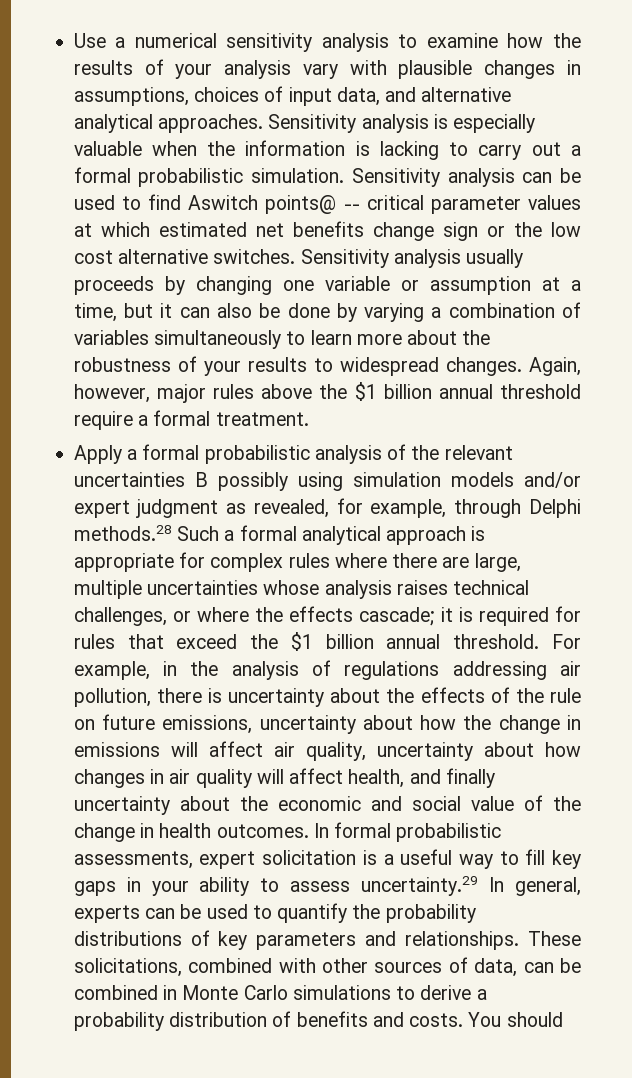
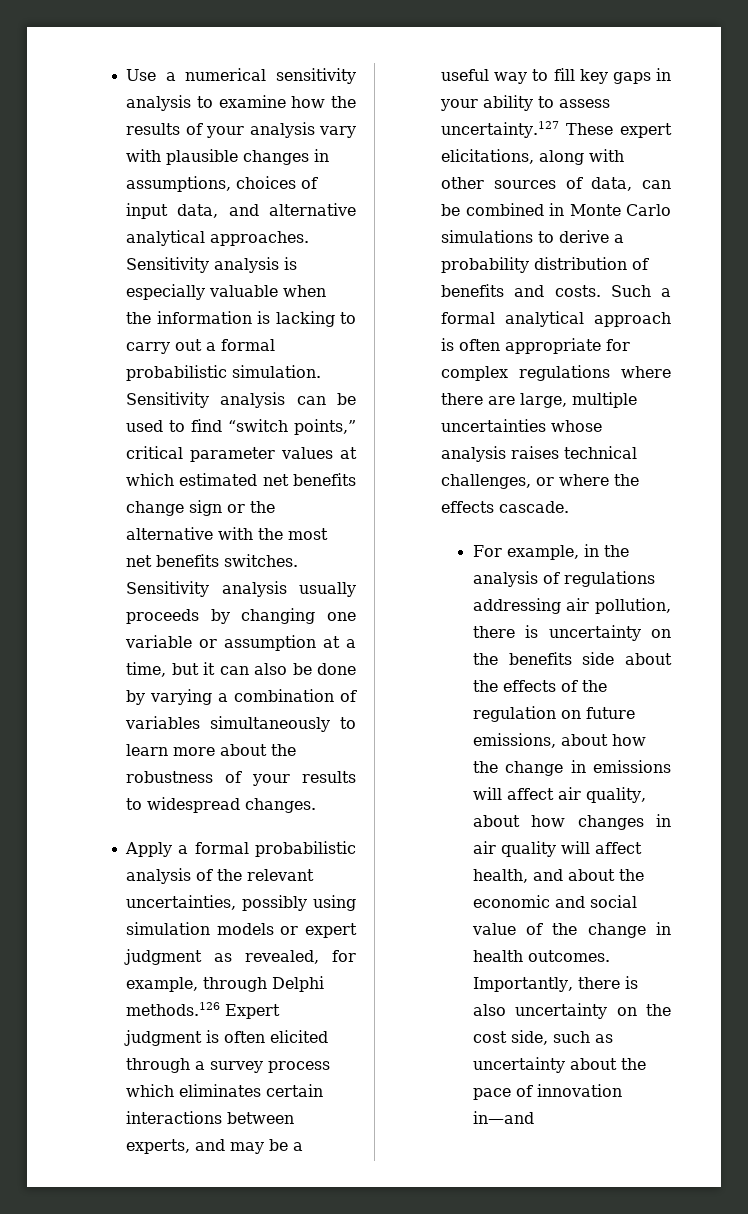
[188,195,360,214] Aswitch points@ -- -> [228,419,356,435] “switch points,”
[551,222,582,237] [73,249,208,264] low cost alternative -> [126,527,329,540] [126,554,220,567] alternative with the most net benefits
[529,357,581,376] [73,382,581,403] [73,410,309,430] Again, however, major rules above the $1 billion annual threshold require a formal treatment. -> (317, 805) none
[73,472,208,487] uncertainties B -> [126,895,237,910] uncertainties,
[523,472,581,488] and/or -> [280,926,299,935] or
[73,525,486,545] [73,552,521,572] [73,580,530,599] [73,606,581,626] [73,632,581,651] [73,660,581,680] [73,687,581,707] [73,714,581,734] [73,741,581,761] [73,768,495,788] [73,795,581,815] [73,822,502,842] [73,850,377,869] methods.28 Such a formal analytical approach is appropriate for complex rules where there are large, multiple uncertainties whose analysis raises technical challenges, or where the effects cascade; it is required for rules that exceed the $1 billion annual threshold. For example, in the analysis of regulations addressing air pollution, there is uncertainty about the effects of the rule on future emissions, uncertainty about how the change in emissions will affect air quality, uncertainty about how changes in air quality will affect health, and finally uncertainty about the economic and social value of the change in health outcomes. In formal probabilistic assessments, expert solicitation is -> [126,1002,281,1019] [124,1030,329,1046] [126,1058,331,1073] [126,1084,324,1097] [126,1111,295,1124] [126,1139,289,1154] methods.126 Expert judgment is often elicited through a survey process which eliminates certain interactions between experts, and may be
[361,876,581,896] [73,903,476,923] [73,930,581,950] [73,958,273,977] uncertainty.29 In general, experts can be used to quantify the probability distributions of key parameters and relationships. These solicitations, combined -> [441,121,672,138] [441,149,585,165] uncertainty.127 These expert elicitations, along
[468,1012,563,1027] You should -> [610,285,671,297] [441,311,671,327] [441,338,631,354] [441,365,671,381] [441,392,638,408] [441,419,603,432] [441,446,638,462] [441,474,640,489] [441,501,570,513] [472,544,629,560] [472,571,655,587] [472,598,671,614] [472,625,671,641] [472,652,672,665] [472,680,607,692] [472,706,635,722] [472,733,646,748] [472,760,671,776] [472,787,646,803] [472,814,671,830] [472,841,642,857] [472,869,644,883] [472,895,637,908] [471,922,671,938] [472,950,610,962] [472,976,638,992] [472,1003,671,1019] [472,1030,613,1045] [472,1057,646,1073] [472,1084,622,1100] [472,1111,534,1124] Such a formal analytical approach is often appropriate for complex regulations where there are large, multiple uncertainties whose analysis raises technical challenges, or where the effects cascade. // For example, in the analysis of regulations addressing air pollution, there is uncertainty on the benefits side about the effects of the regulation on future emissions, about how the change in emissions will affect air quality, about how changes in air quality will affect health, and about the economic and social value of the change in health outcomes. Importantly, there is also uncertainty on the cost side, such as uncertainty about the pace of innovation in—and

